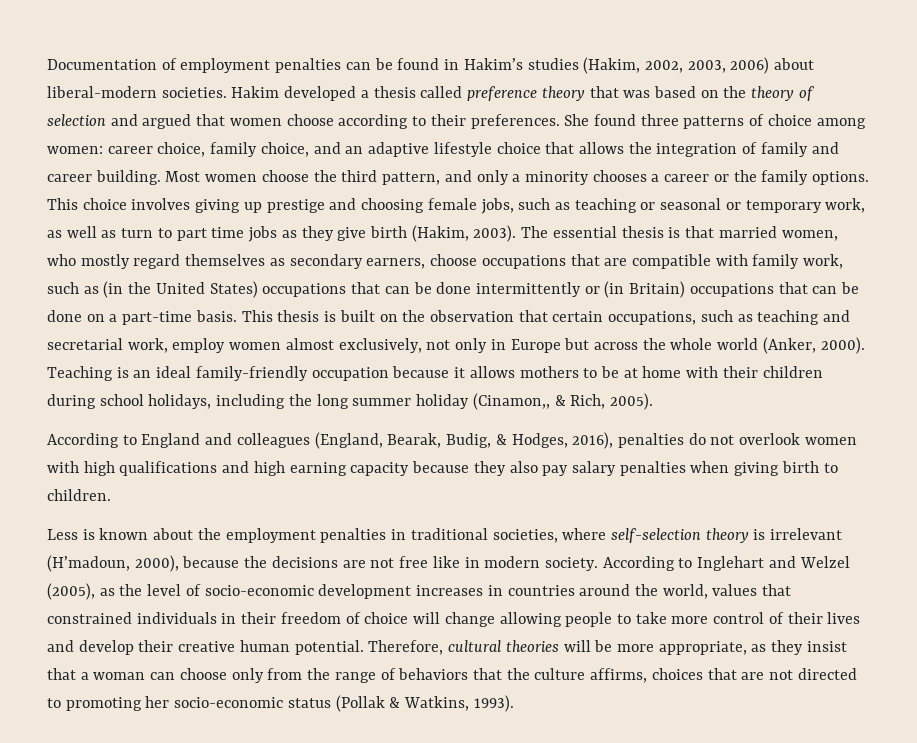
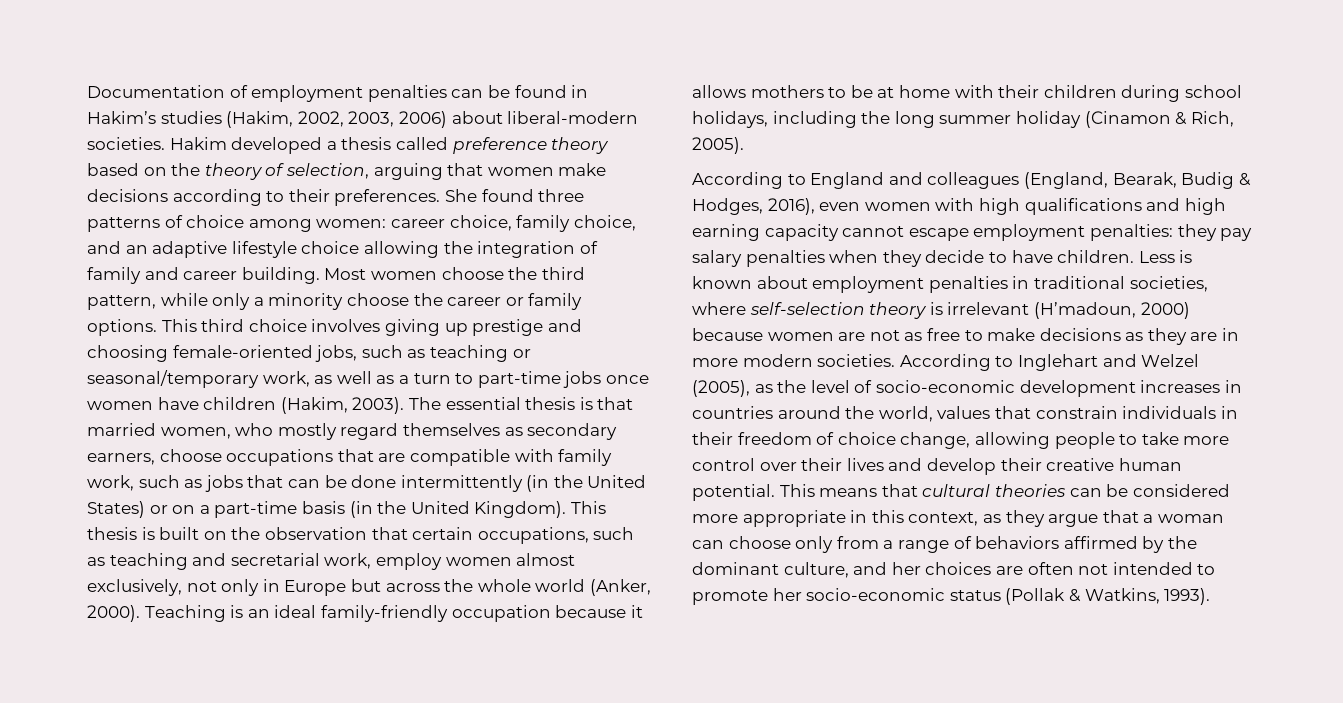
[589,86,651,98] that was -> (610, 145) none
[47,114,334,129] selection and argued that women choose -> [285,163,607,180] [87,189,168,202] selection, arguing that women make decisions
[545,142,624,154] that allows -> [363,241,439,258] allowing
[444,170,472,182] and -> [160,293,208,306] while
[592,170,660,182] chooses a -> [346,293,443,306] choose the
[733,170,757,182] the -> (524, 301) none
(78, 204) none -> [201,319,245,332] third
[427,198,477,210] female -> [172,345,313,358] female-oriented
[660,198,822,213] seasonal or temporary -> [87,370,259,388] seasonal/temporary
(117, 234) none -> [398,375,409,384] a
[176,226,407,242] part time jobs as they give birth -> [477,371,649,388] [87,397,277,410] part-time jobs once women have children
[103,281,347,298] (in the United States) occupations -> [204,475,243,492] jobs
[584,281,860,298] [47,310,237,325] or (in Britain) occupations that can be done on a part-time basis. -> [526,475,647,492] [87,501,567,518] (in the United States) or on a part-time basis (in the United Kingdom).
[472,393,550,410] (Cinamon,, -> [1084,111,1171,128] (Cinamon
[446,433,492,448] Budig, -> [1181,172,1235,189] Budig
[617,433,801,448] penalties do not overlook -> [819,202,861,211] even
[412,461,838,476] because they also pay salary penalties when giving birth to -> [842,224,1253,241] [692,250,1053,267] cannot escape employment penalties: they pay salary penalties when they decide to have
(111, 495) // -> (1135, 256) none
[197,528,221,540] the -> (808, 282) none
[134,555,598,572] 2000), because the decisions are not free like in modern society. -> [1140,302,1190,319] [692,328,1240,345] [692,354,896,367] 2000) because women are not as free to make decisions as they are in more modern societies.
[47,612,132,624] constrained -> [1035,406,1118,419] constrain
[413,612,495,627] will change -> [900,432,971,449] change,
[768,612,784,624] of -> [759,462,797,471] over
[368,640,847,655] Therefore, cultural theories will be more appropriate, as they insist -> [779,484,1230,497] [692,510,1099,527] This means that cultural theories can be considered more appropriate in this context, as they argue
[307,668,331,680] the -> [883,540,894,549] a
[472,668,857,683] [47,697,142,711] that the culture affirms, choices that are not directed to promoting -> [1063,536,1197,553] [692,562,1216,578] [692,590,768,605] affirmed by the dominant culture, and her choices are often not intended to promote

